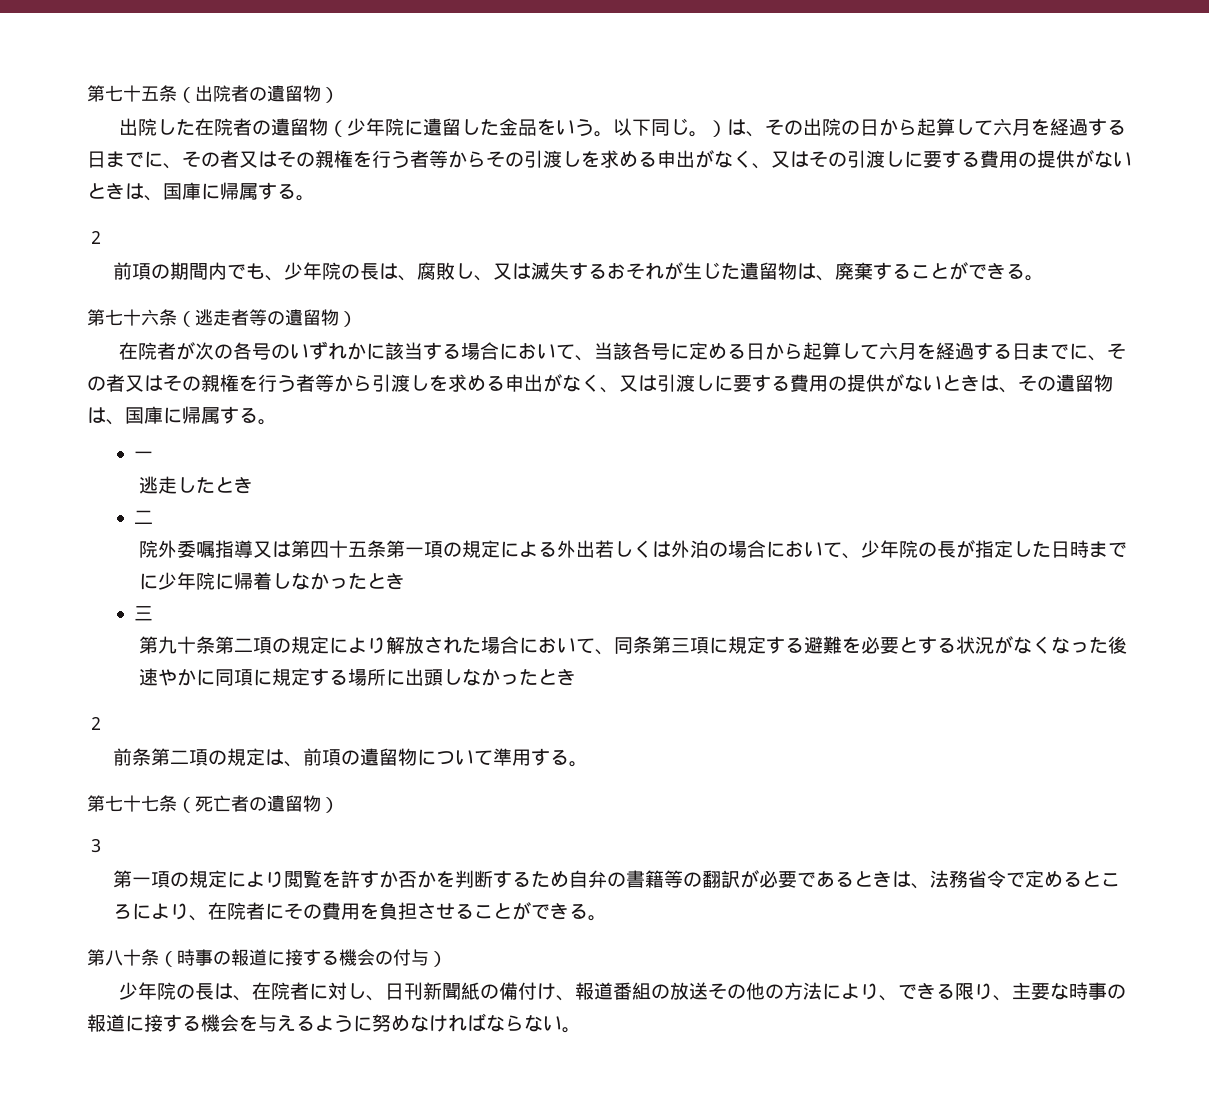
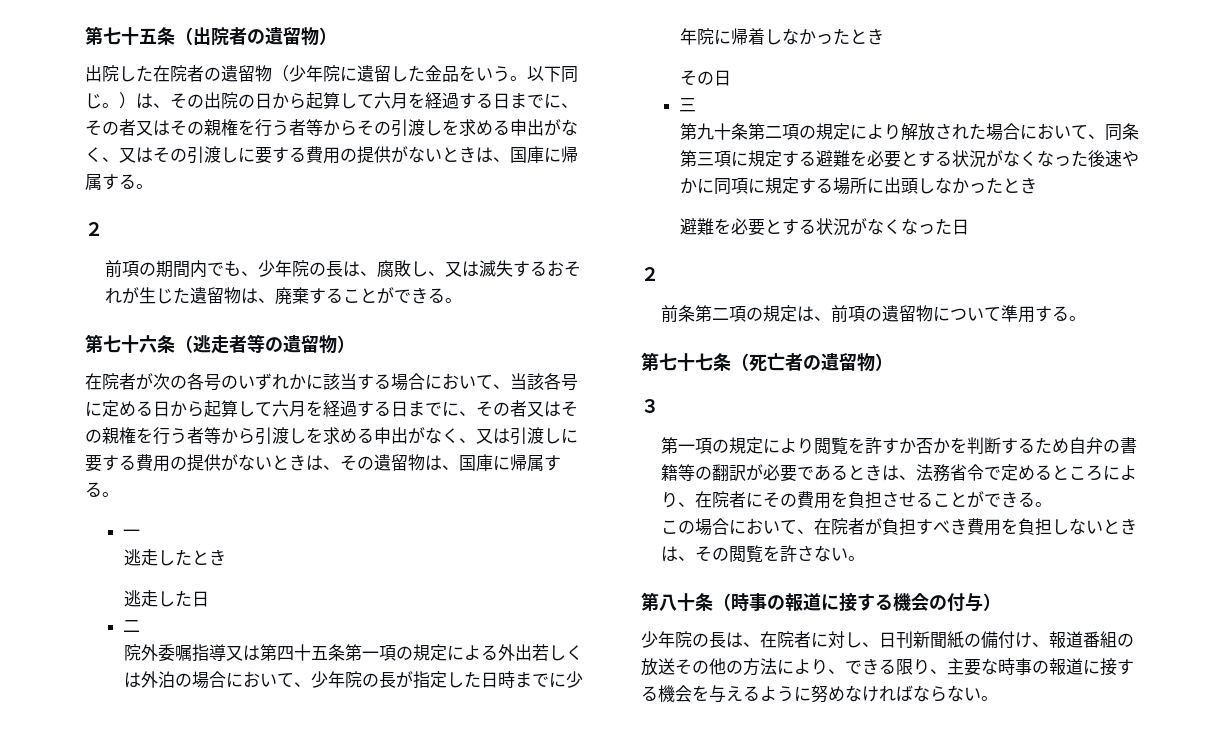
(254, 485) none -> [124,590,210,607] // 逃走した日
(406, 581) none -> [680,70,732,86] // その日
(577, 677) none -> [680,218,970,236] // 避難を必要とする状況がなくなった日
(608, 918) none -> [660,518,1137,536] [660,545,865,563] // この場合において、在院者が負担すべき費用を負担しないときは、その閲覧を許さない。

